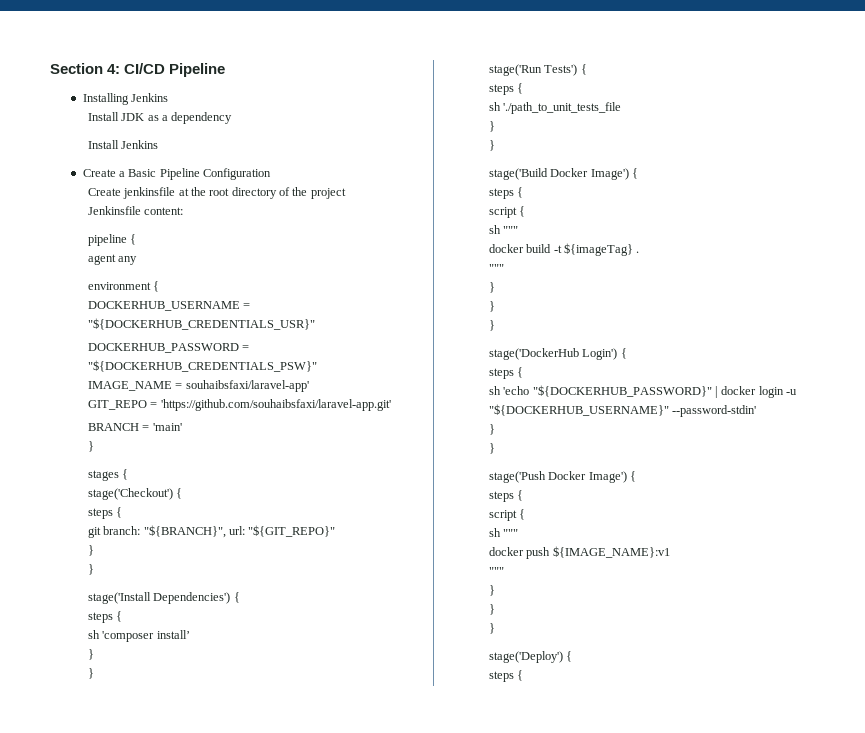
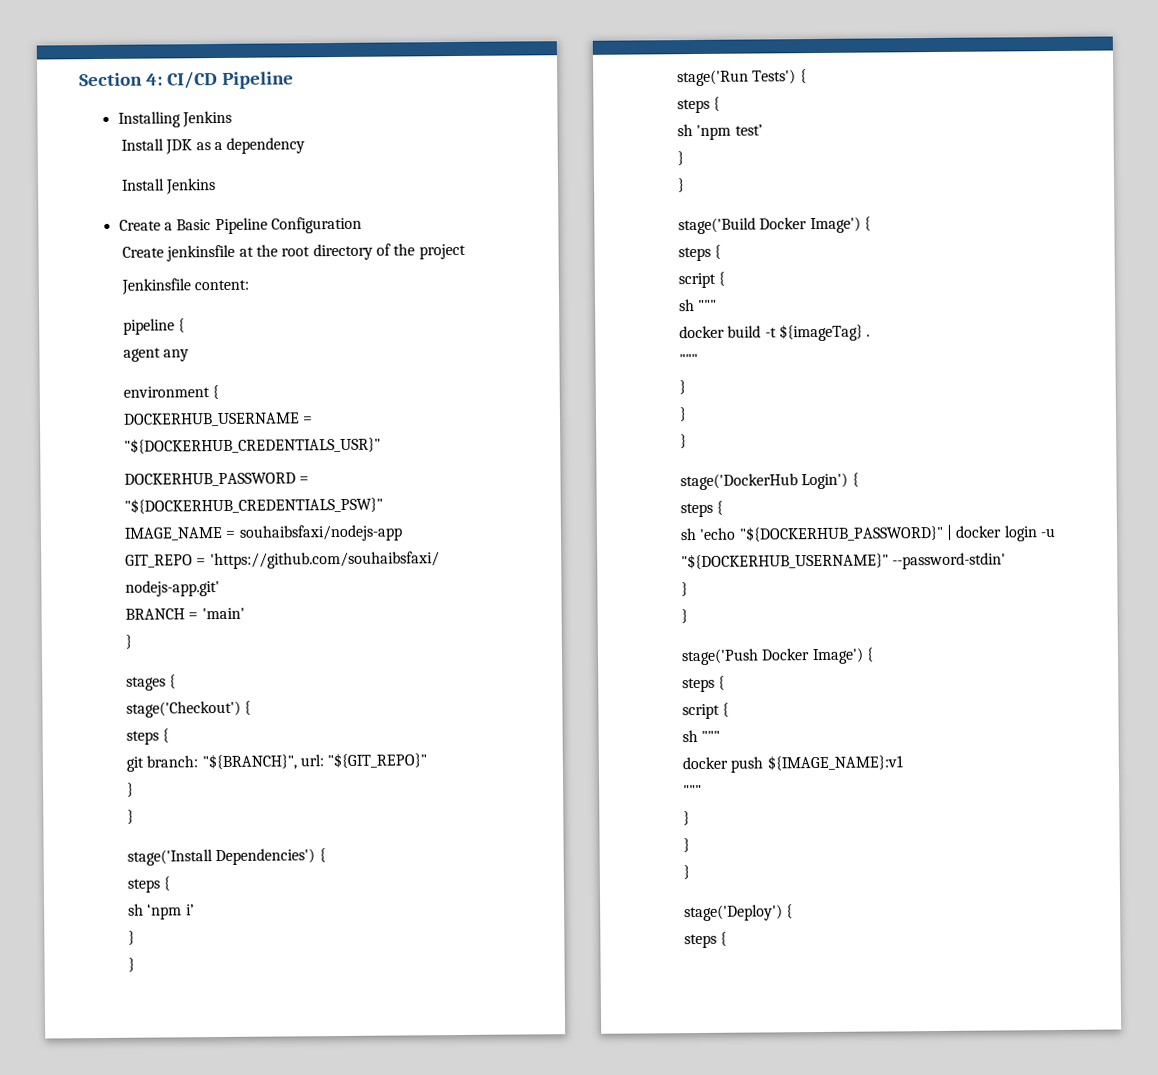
[185,380,309,392] souhaibsfaxi/laravel-app' -> [238,524,403,542] souhaibsfaxi/nodejs-app
[160,399,391,411] 'https://github.com/souhaibsfaxi/laravel-app.git' -> [209,551,440,570] [124,580,220,597] 'https://github.com/souhaibsfaxi/ nodejs-app.git'
[102,630,190,642] 'composer install’ -> [147,903,195,920] ‘npm i’
[503,102,622,114] './path_to_unit_tests_file -> [696,124,763,141] 'npm test’

